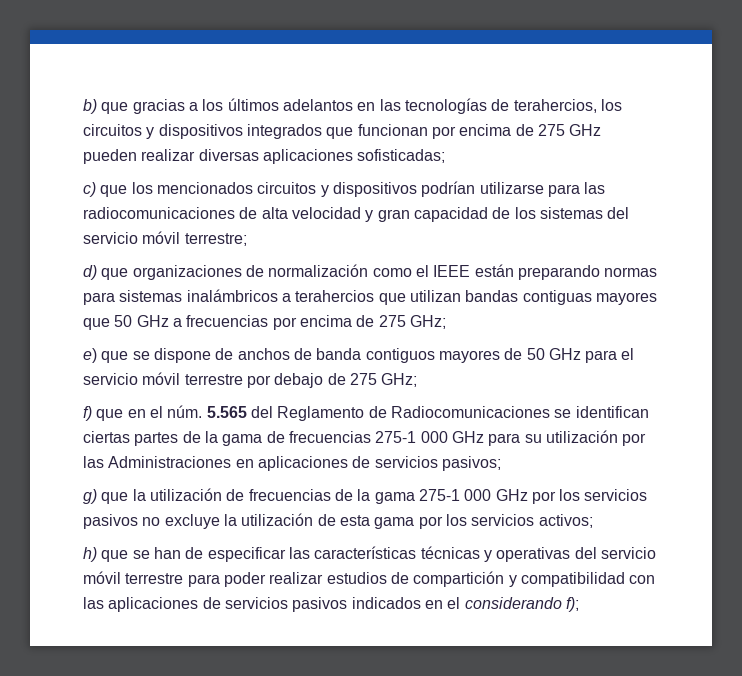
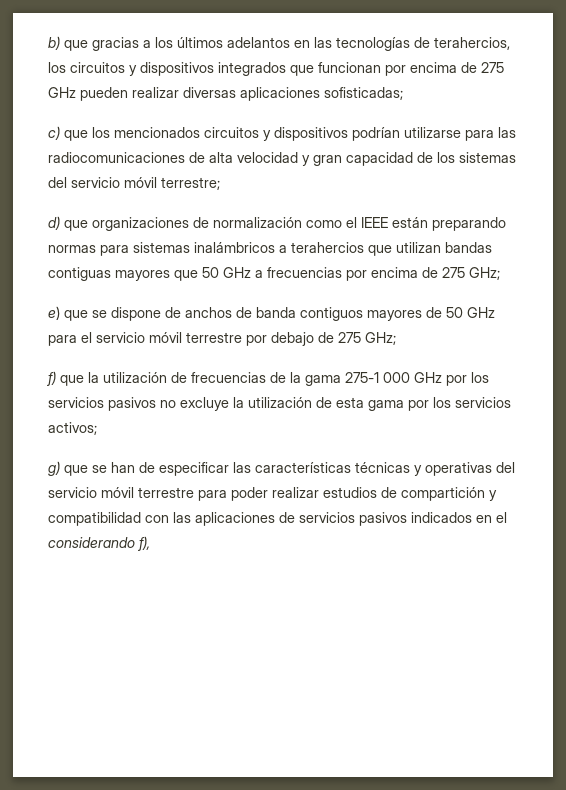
[127,405,649,421] [83,430,647,446] [83,456,501,471] [83,489,129,504] en el núm. 5.565 del Reglamento de Radiocomunicaciones se identifican ciertas partes de la gama de frecuencias 275-1 000 GHz para su utilización por las Administraciones en aplicaciones de servicios pasivos; // g) que -> (84, 380) none
[83,547,97,562] h) -> [48,461,60,476] g)
[565,597,579,612] f); -> [138,536,150,551] f),

